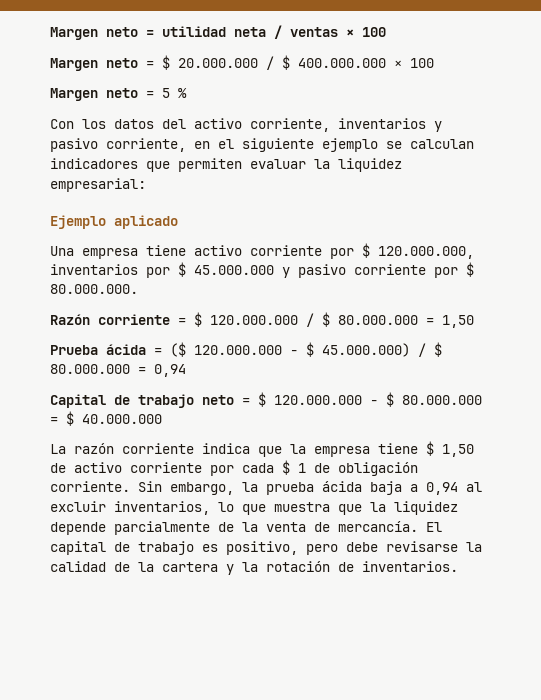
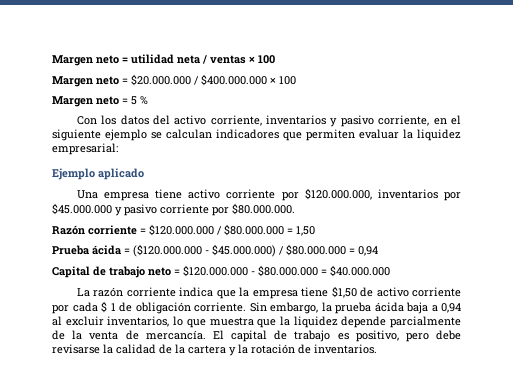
[162,55,386,70] $ 20.000.000 / $ 400.000.000 -> [131,74,267,86] $20.000.000 / $400.000.000
[362,243,474,259] [50,262,274,278] $ 120.000.000, inventarios por $ 45.000.000 -> [304,188,461,201] [52,203,112,215] $120.000.000, inventarios por $45.000.000
[466,262,474,277] [50,284,138,294] $ 80.000.000. -> [232,203,295,215] $80.000.000.
[194,312,418,327] $ 120.000.000 / $ 80.000.000 -> [149,224,284,236] $120.000.000 / $80.000.000
[170,342,442,357] [50,364,130,374] ($ 120.000.000 - $ 45.000.000) / $ 80.000.000 -> [133,244,346,257] ($120.000.000 - $45.000.000) / $80.000.000
[258,392,482,407] [50,411,162,426] $ 120.000.000 - $ 80.000.000 = $ 40.000.000 -> [183,265,390,277] $120.000.000 - $80.000.000 = $40.000.000
[426,441,474,457] $ 1,50 -> [331,286,357,298] $1,50

